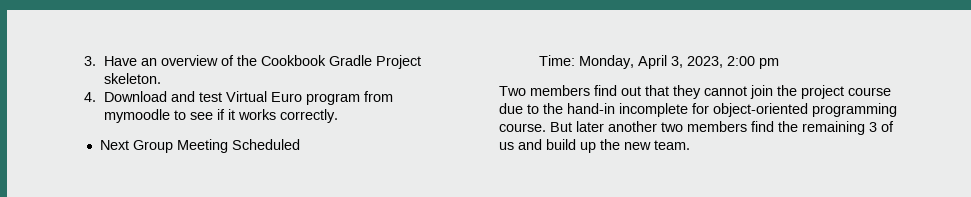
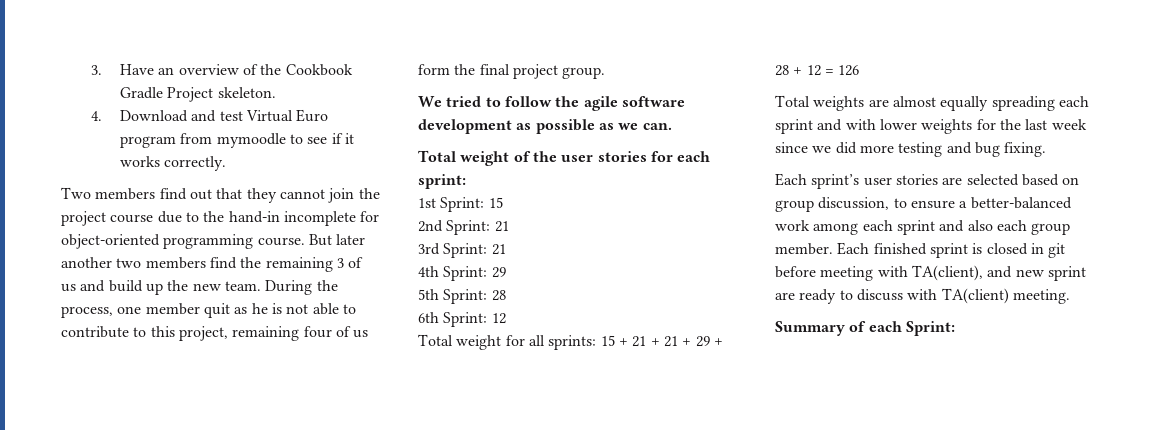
[99,139,300,153] [539,55,780,69] // Next Group Meeting Scheduled // Time: Monday, April 3, 2023, 2:00 pm -> (227, 163) none
(690, 145) none -> [265,280,338,295] [61,303,356,318] [61,326,369,341] [418,64,606,79] [418,96,685,111] [418,119,672,134] [418,150,711,166] [418,174,466,189] [418,197,503,212] [418,220,509,235] [418,243,506,258] [418,266,506,281] [418,289,506,304] [418,312,506,327] [418,334,723,350] [775,65,860,76] [775,95,1089,111] [775,119,1087,134] [775,142,1047,157] [775,173,1080,189] [775,197,1072,212] [775,220,1071,235] [775,242,1066,258] [775,265,1086,281] [775,288,1070,304] [775,321,955,336] During the process, one member quit as he is not able to contribute to this project, remaining four of us form the final project group. // We tried to follow the agile software development as possible as we can. // Total weight of the user stories for each sprint: // 1st Sprint: 15 // 2nd Sprint: 21 // 3rd Sprint: 21 // 4th Sprint: 29 // 5th Sprint: 28 // 6th Sprint: 12 // Total weight for all sprints: 15 + 21 + 21 + 29 + 28 + 12 = 126 // Total weights are almost equally spreading each sprint and with lower weights for the last week since we did more testing and bug fixing. // Each sprint’s user stories are selected based on group discussion, to ensure a better-balanced work among each sprint and also each group member. Each finished sprint is closed in git before meeting with TA(client), and new sprint are ready to discuss with TA(client) meeting. // Summary of each Sprint:

